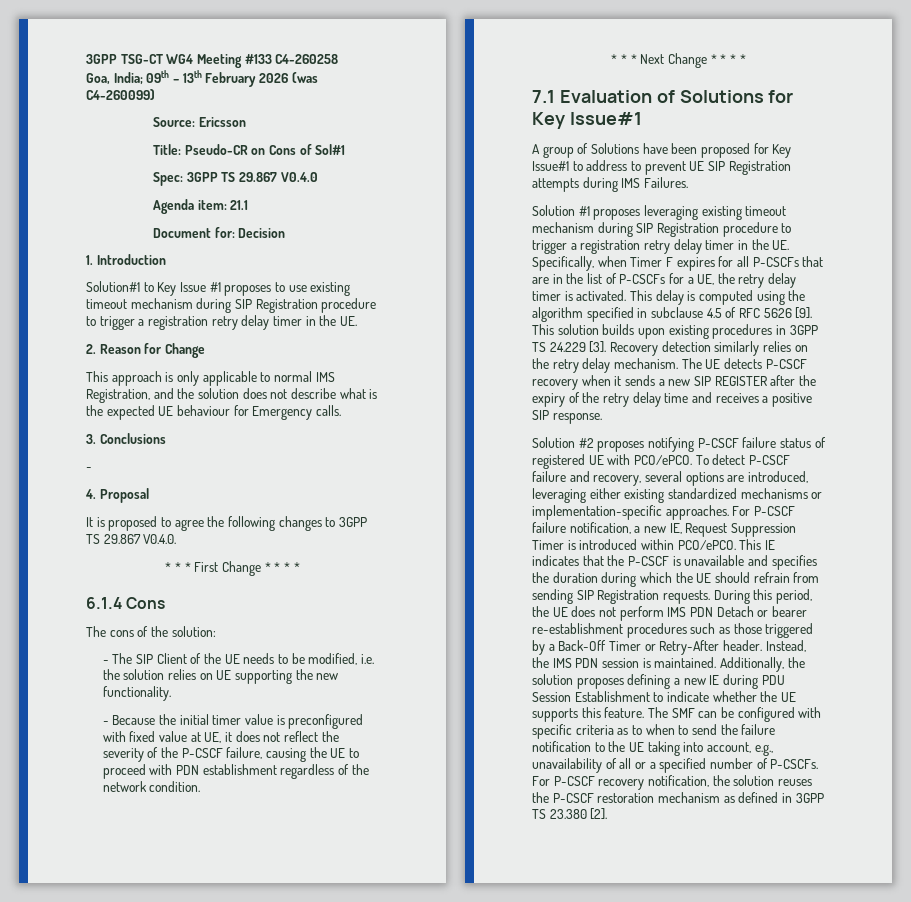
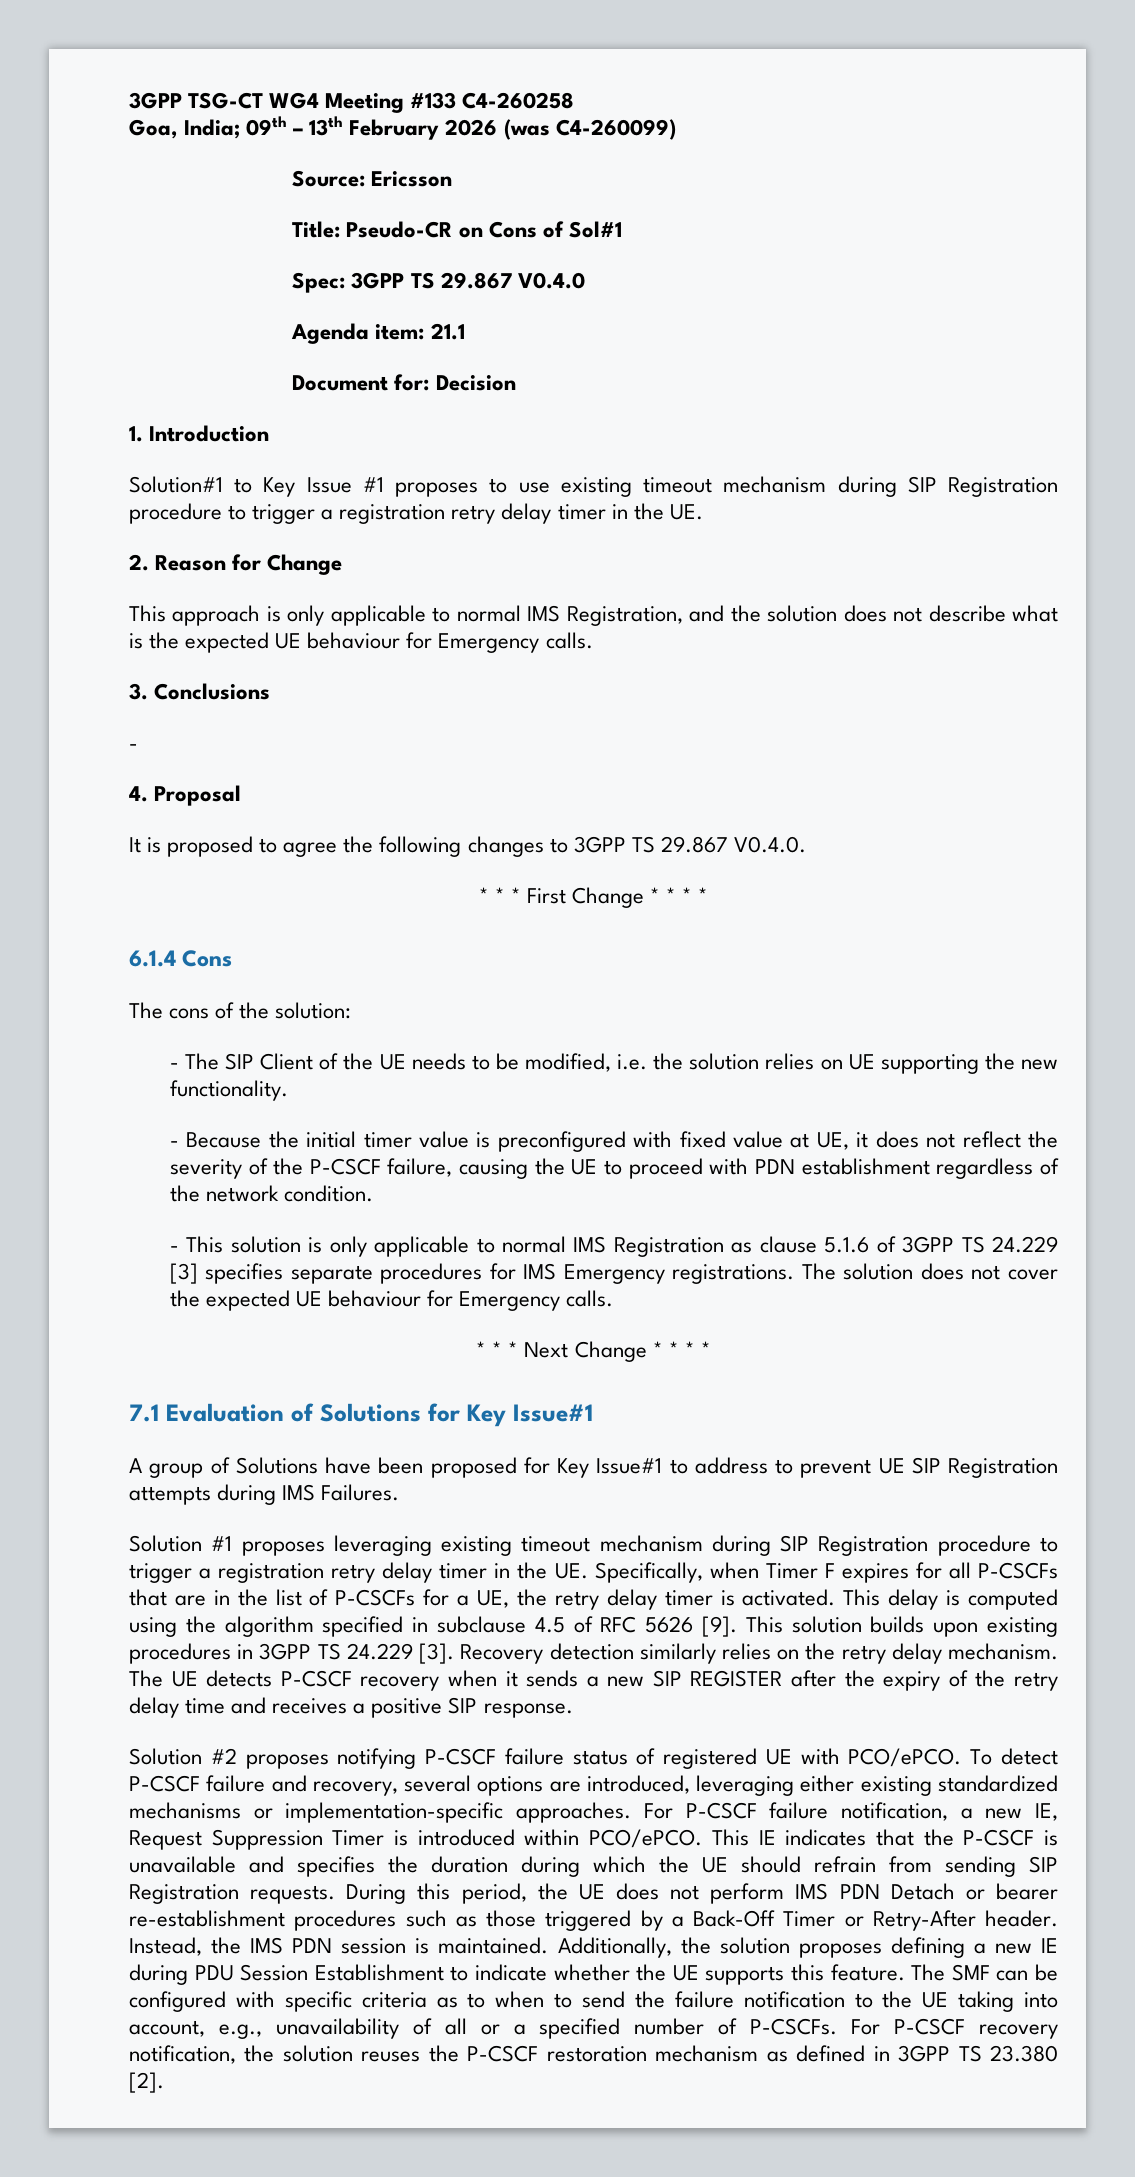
(201, 786) none -> [169,1236,1059,1257] [169,1263,1058,1284] [169,1290,614,1311] // - This solution is only applicable to normal IMS Registration as clause 5.1.6 of 3GPP TS 24.229 [3] specifies separate procedures for IMS Emergency registrations. The solution does not cover the expected UE behaviour for Emergency calls.

